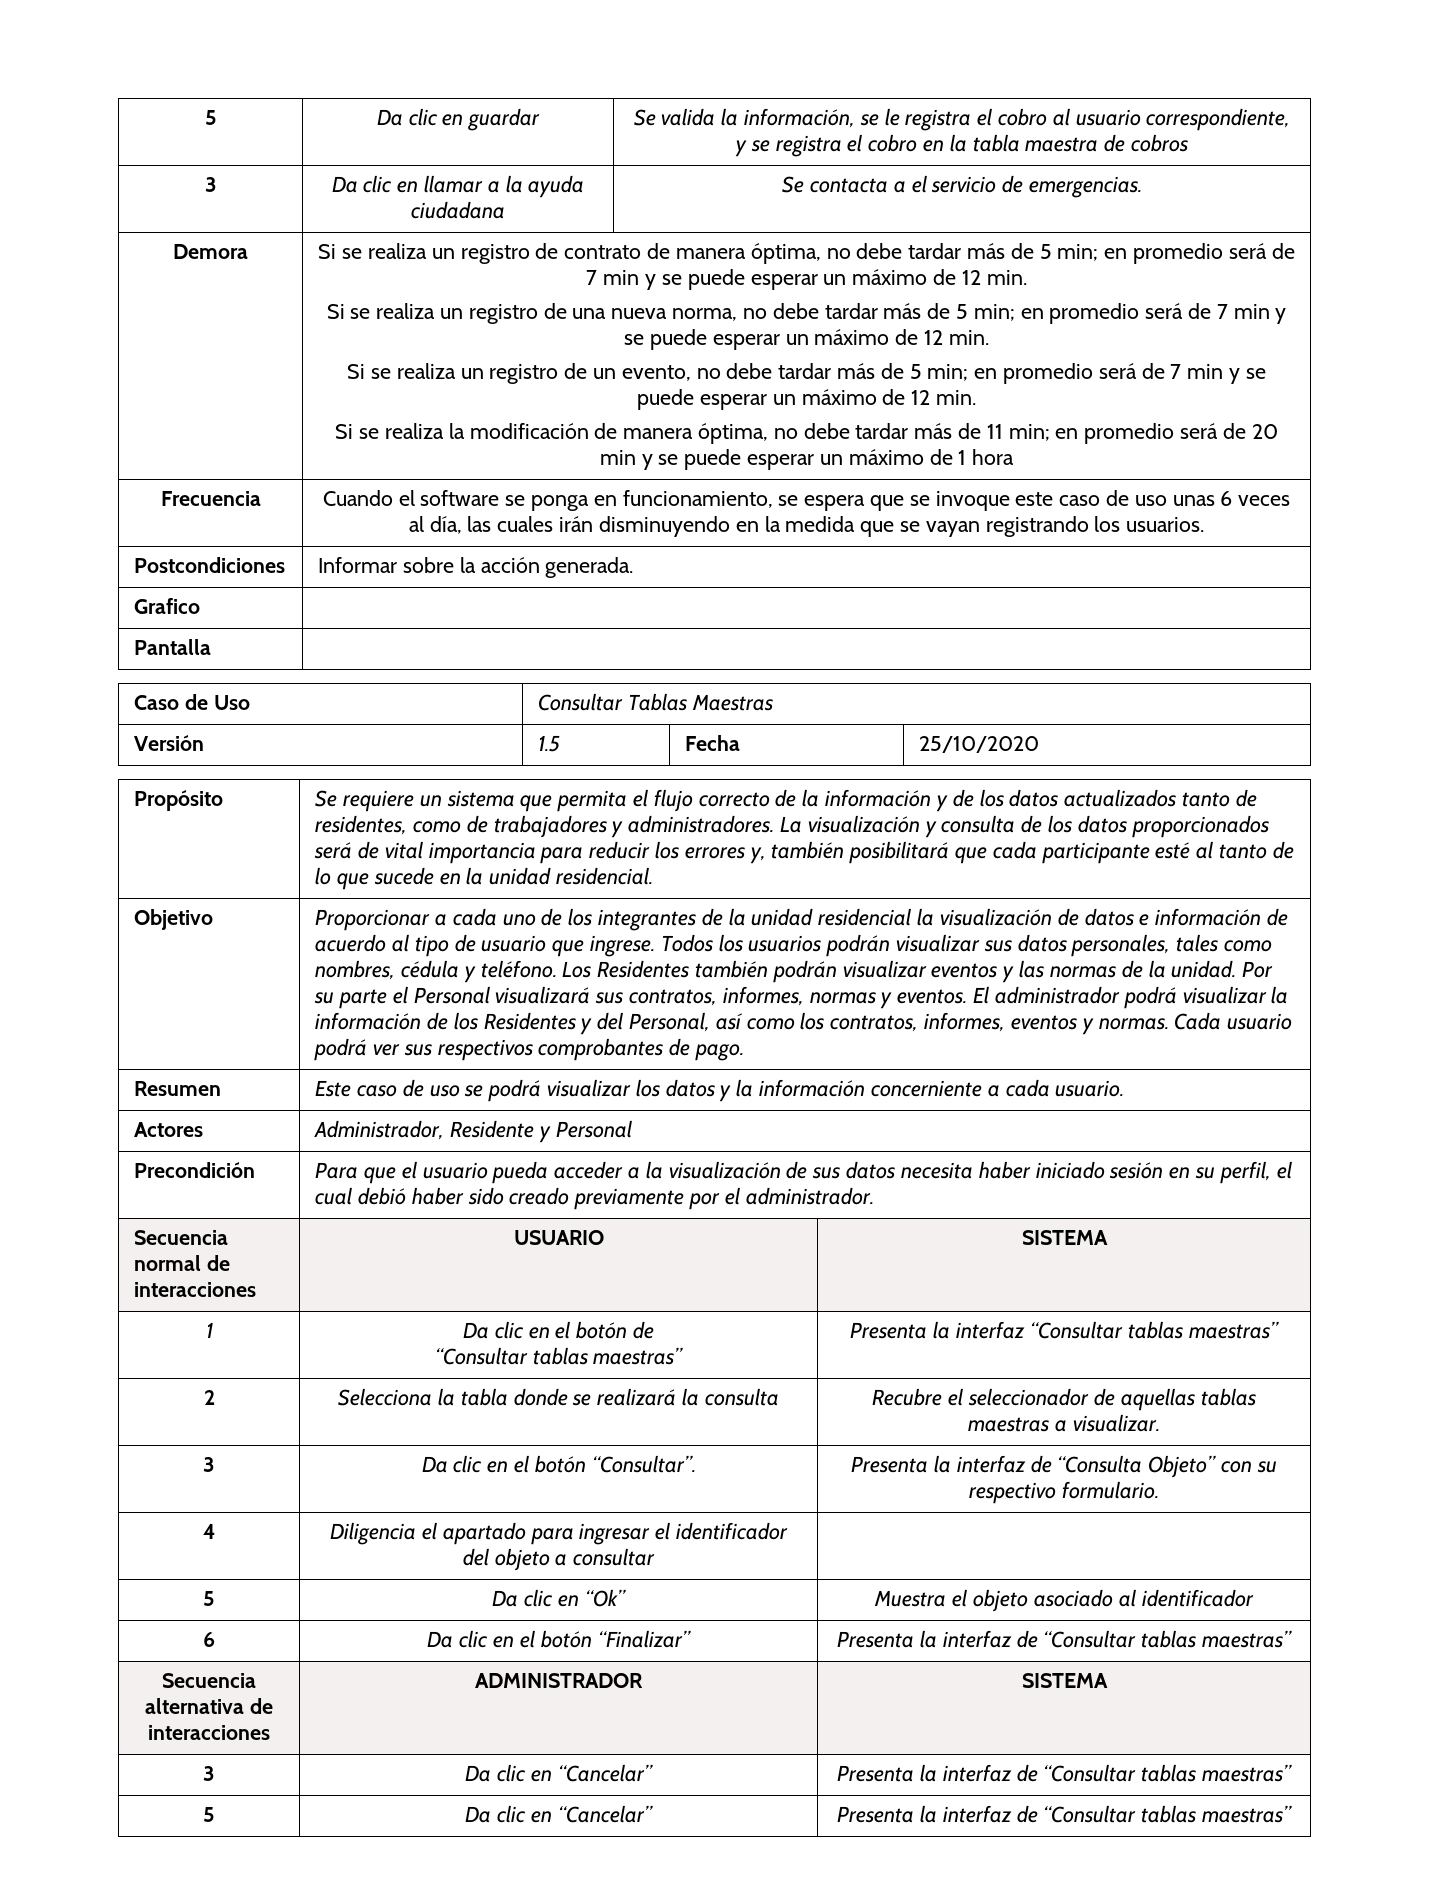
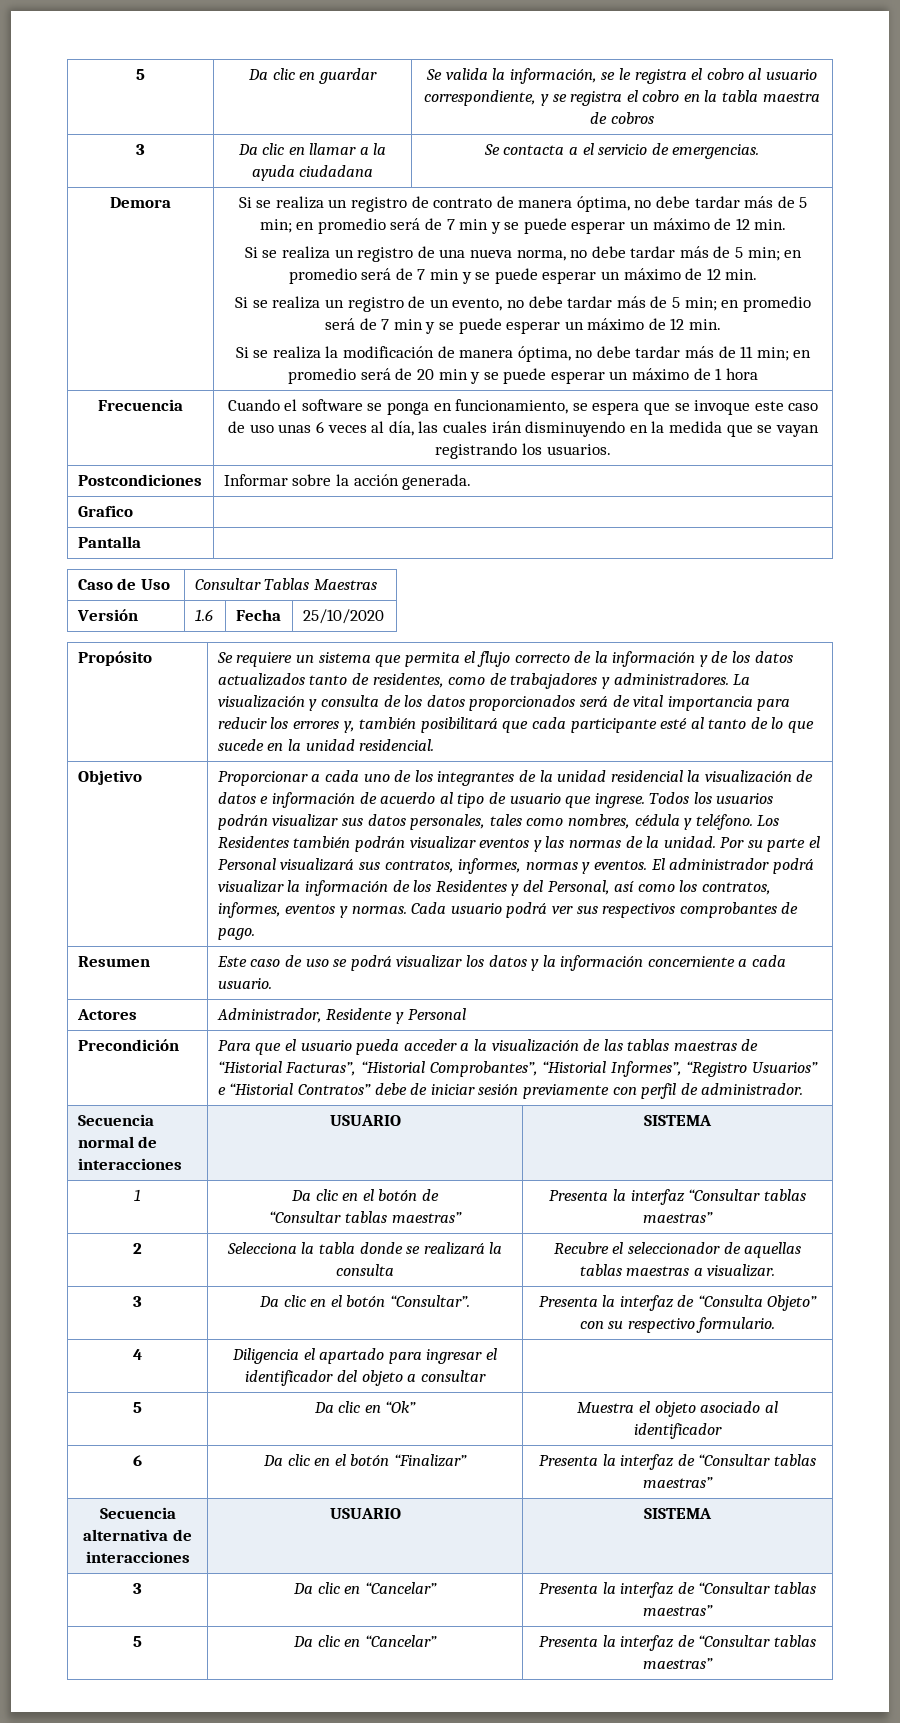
[538,735,561,752] 1.5 -> [194,609,213,621] 1.6
[812,1161,1292,1184] [315,1187,740,1210] sus datos necesita haber iniciado sesión en su perfil, el cual debió haber sido creado previamente por el -> [603,1039,759,1051] [217,1061,818,1077] [217,1083,698,1099] las tablas maestras de “Historial Facturas”, “Historial Comprobantes”, “Historial Informes”, “Registro Usuarios” e “Historial Contratos” debe de iniciar sesión previamente con perfil de
[475,1673,643,1688] ADMINISTRADOR -> [329,1508,401,1519] USUARIO

